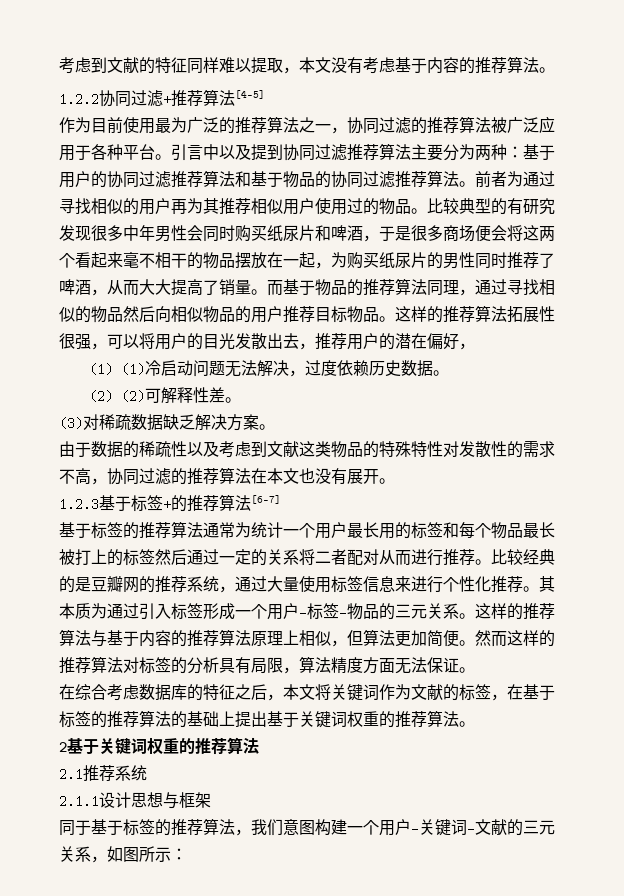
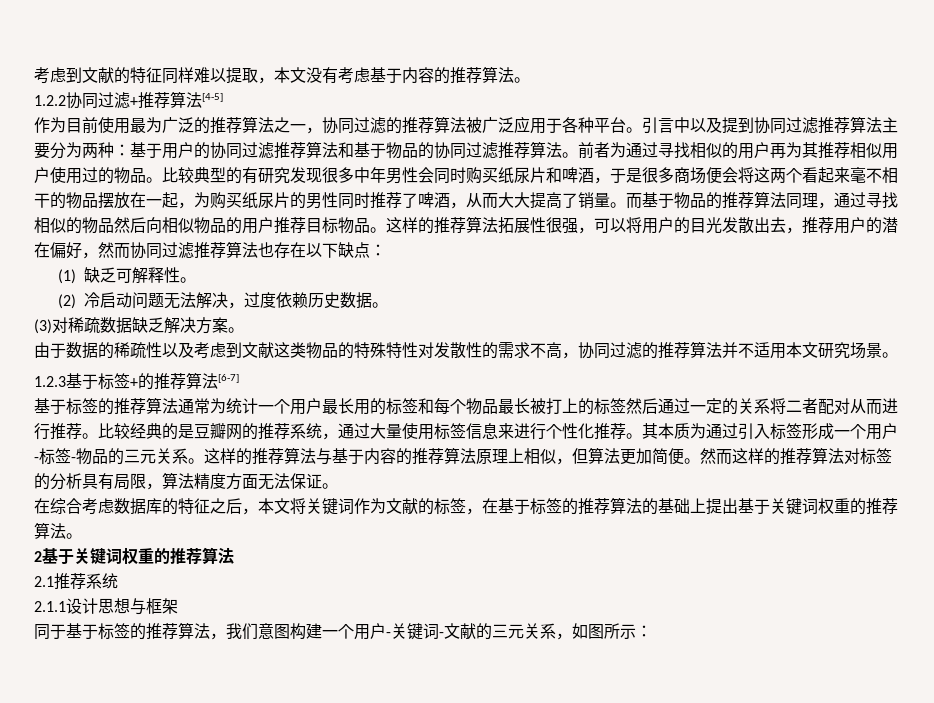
[89,363,146,376] // (1) (1) -> [98,241,386,259] [58,267,197,284] [58,294,77,309] 然而协同过滤推荐算法也存在以下缺点： // (1)缺乏可解释性。 // (2)
[89,387,242,404] // (2) (2)可解释性差。 -> (389, 305) none
[251,468,379,485] 在本文也没有展开 -> [722,342,882,359] 并不适用本文研究场景

